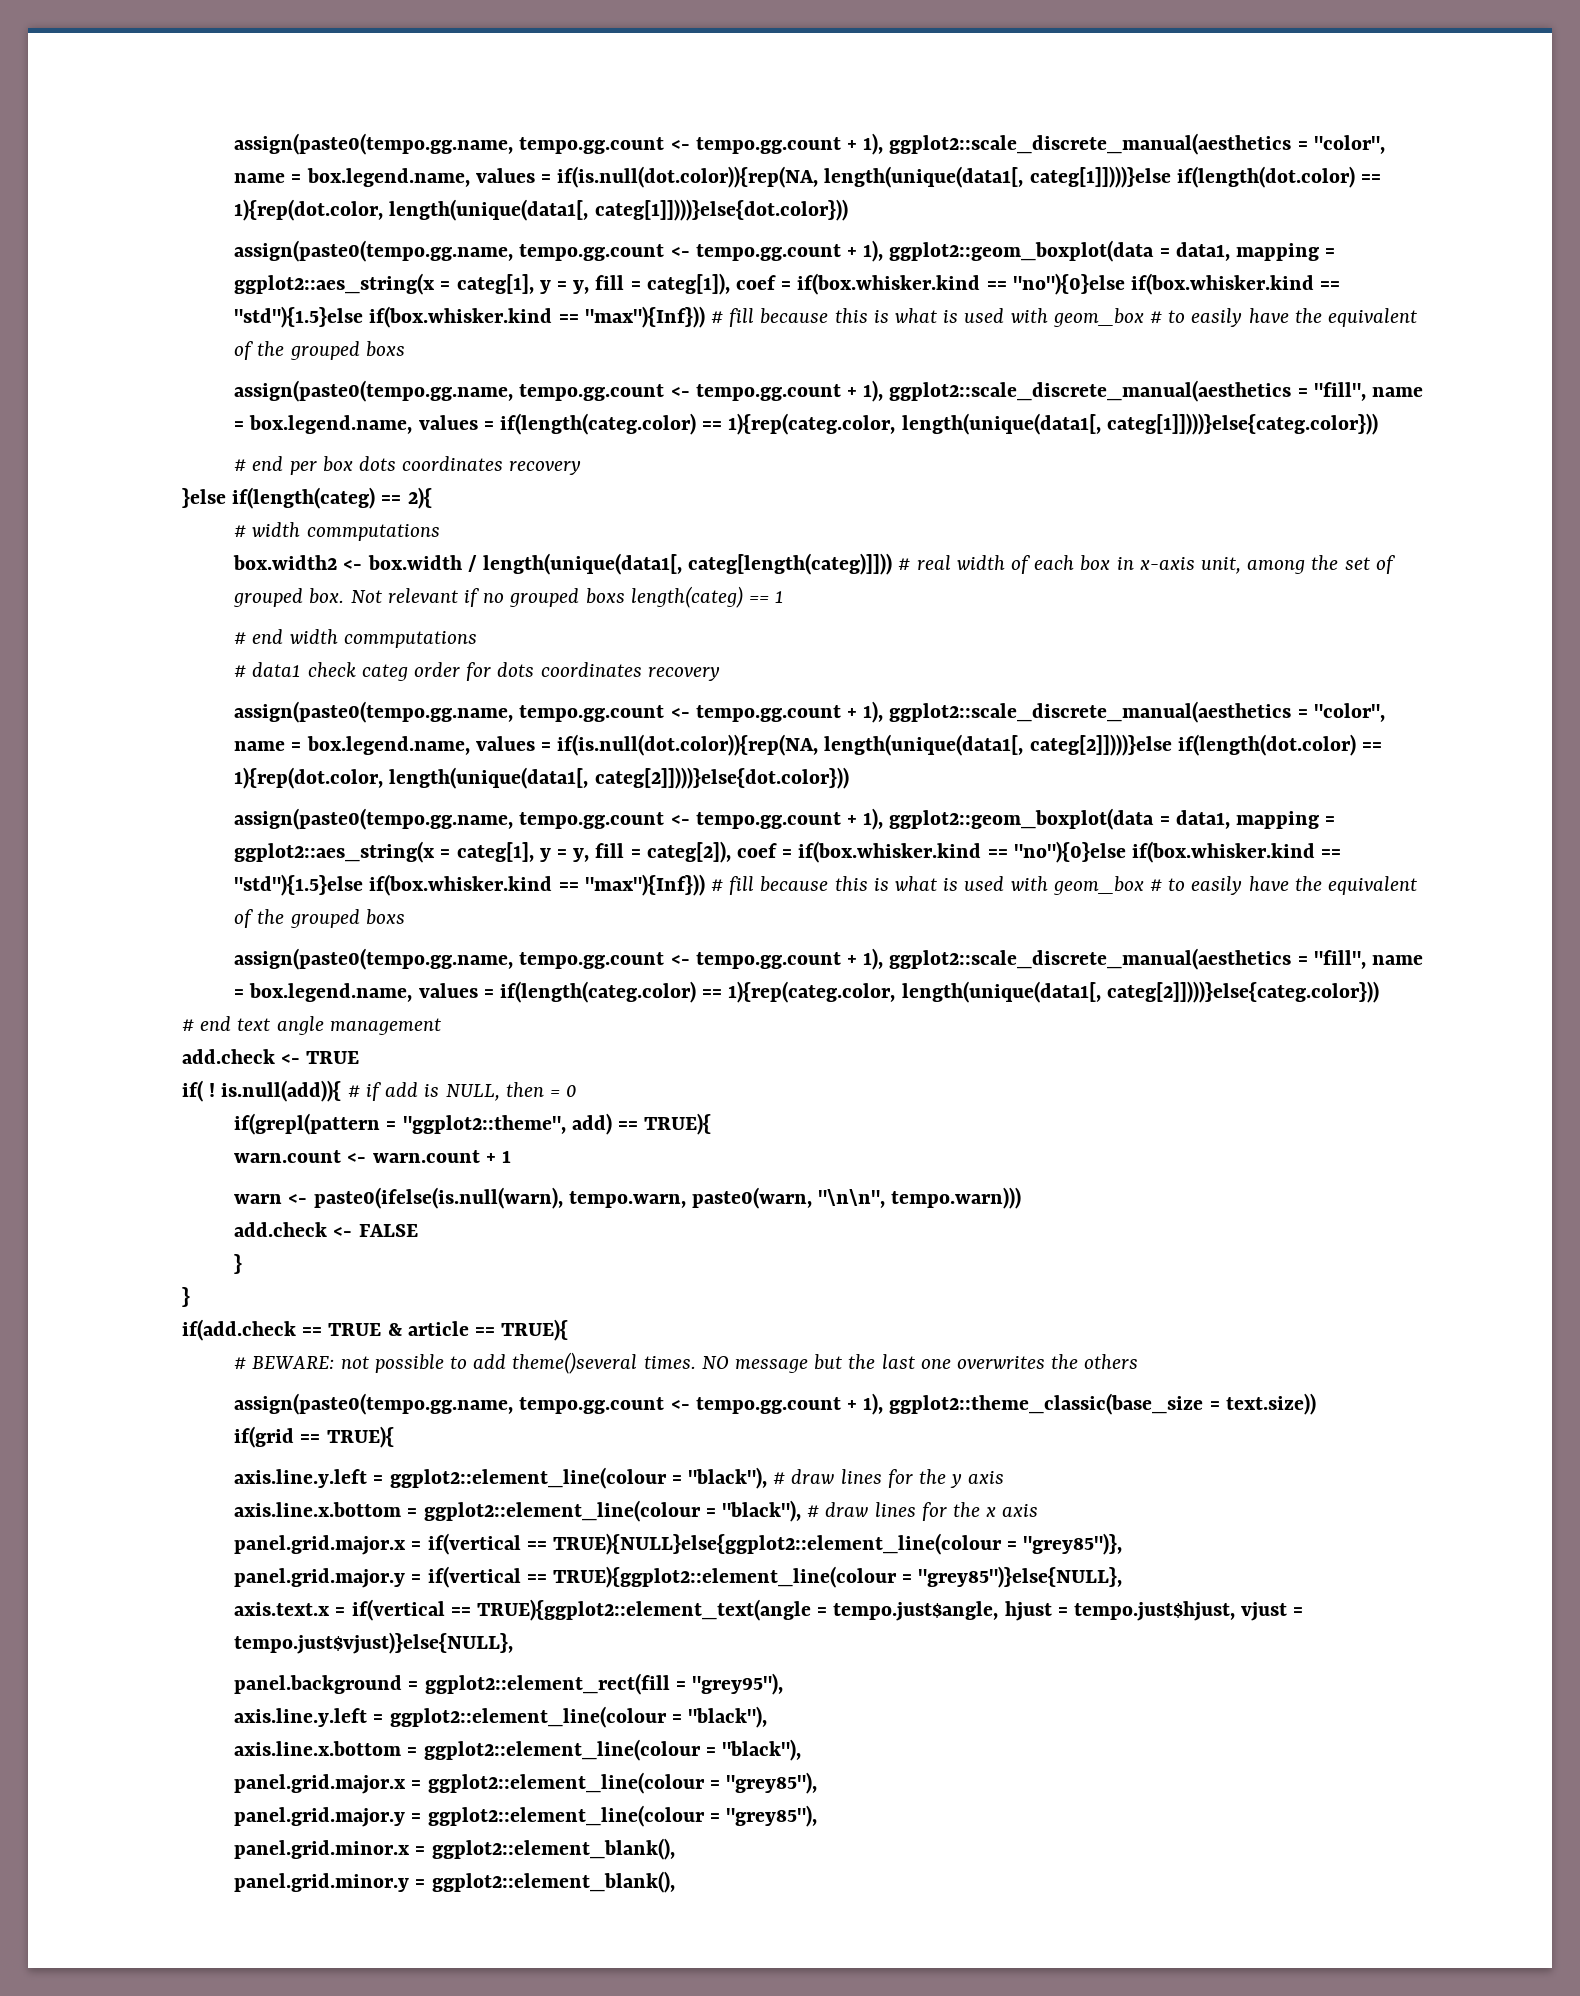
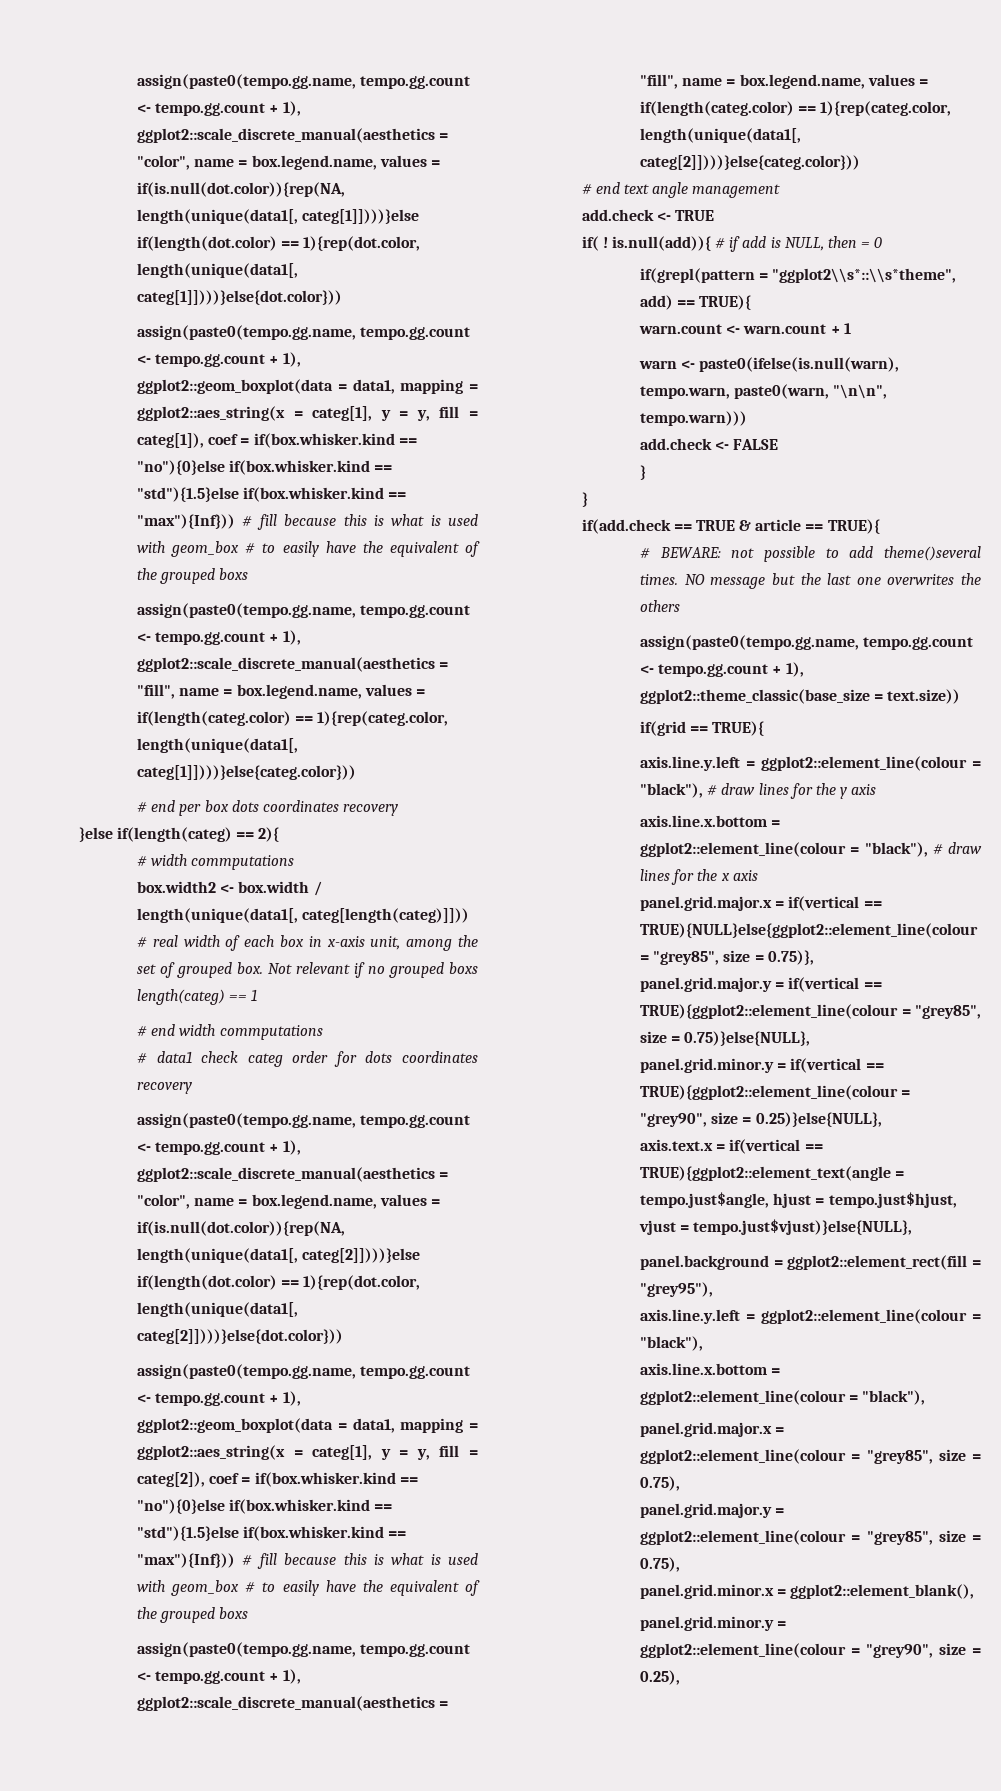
[402,1115,566,1134] "ggplot2::theme", -> [772,268,957,283] "ggplot2\\s*::\\s*theme",
[1023,1533,1123,1555] "grey85")}, -> [653,950,814,965] "grey85", size = 0.75)},
[918,1566,1123,1588] "grey85")}else{NULL}, -> [915,1005,981,1019] [640,1031,811,1046] [640,1058,884,1073] [640,1085,911,1100] [640,1112,882,1127] "grey85", size = 0.75)}else{NULL}, // panel.grid.minor.y = if(vertical == TRUE){ggplot2::element_line(colour = "grey90", size = 0.25)}else{NULL},
[725,1772,817,1794] "grey85"), -> [866,1449,981,1464] [640,1476,681,1491] "grey85", size = 0.75),
[725,1805,817,1827] "grey85"), -> [866,1530,981,1545] [640,1557,681,1572] "grey85", size = 0.75),
[431,1871,675,1893] ggplot2::element_blank(), -> [640,1643,981,1658] [640,1670,681,1685] ggplot2::element_line(colour = "grey90", size = 0.25),

